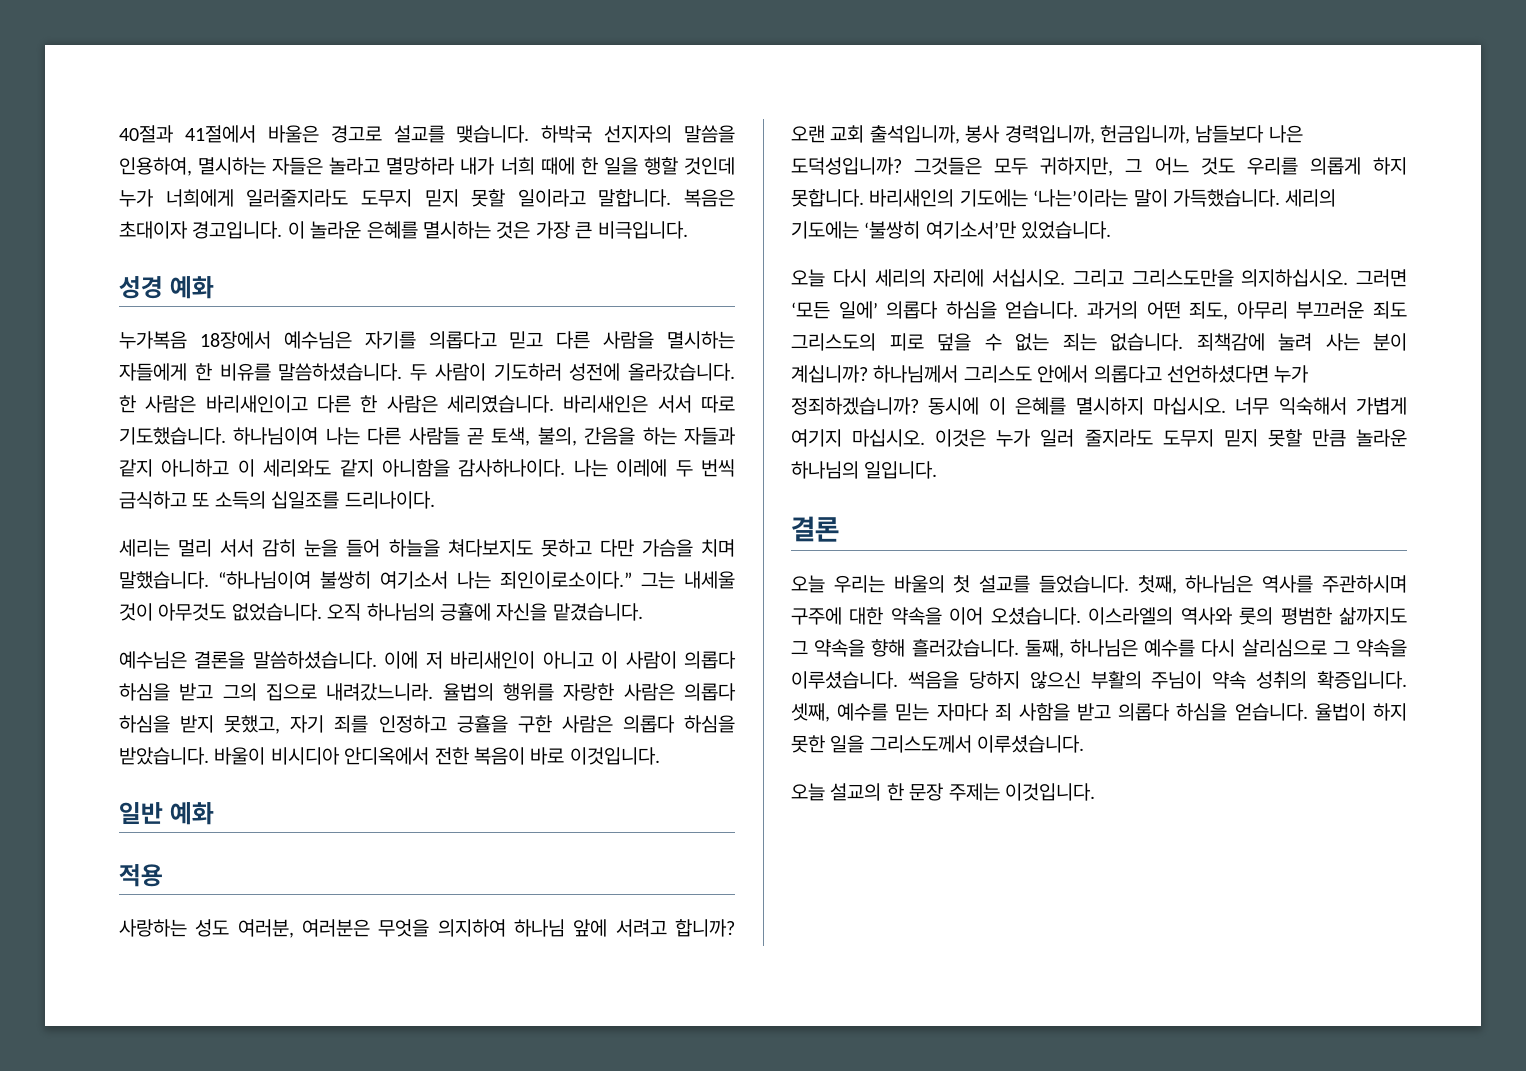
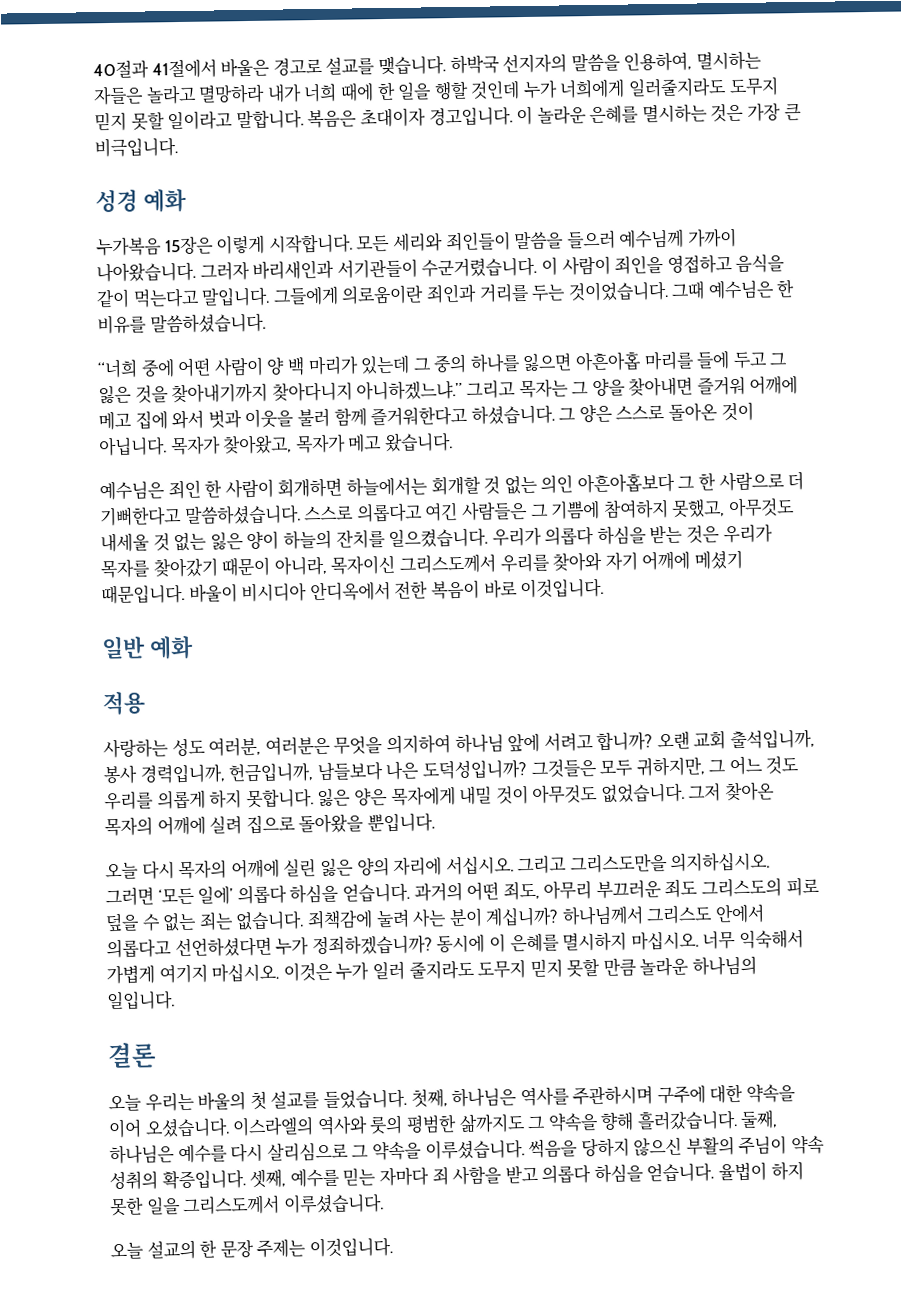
[199,331,735,349] [119,363,735,381] [119,395,735,413] [119,427,735,446] [119,459,735,477] [119,491,435,509] [119,539,736,557] [119,571,735,589] [119,602,643,621] [119,651,737,669] [119,683,736,701] [119,714,736,734] [119,747,209,765] 18장에서 예수님은 자기를 의롭다고 믿고 다른 사람을 멸시하는 자들에게 한 비유를 말씀하셨습니다. 두 사람이 기도하러 성전에 올라갔습니다. 한 사람은 바리새인이고 다른 한 사람은 세리였습니다. 바리새인은 서서 따로 기도했습니다. 하나님이여 나는 다른 사람들 곧 토색, 불의, 간음을 하는 자들과 같지 아니하고 이 세리와도 같지 아니함을 감사하나이다. 나는 이레에 두 번씩 금식하고 또 소득의 십일조를 드리나이다. // 세리는 멀리 서서 감히 눈을 들어 하늘을 쳐다보지도 못하고 다만 가슴을 치며 말했습니다. “하나님이여 불쌍히 여기소서 나는 죄인이로소이다.” 그는 내세울 것이 아무것도 없었습니다. 오직 하나님의 긍휼에 자신을 맡겼습니다. // 예수님은 결론을 말씀하셨습니다. 이에 저 바리새인이 아니고 이 사람이 의롭다 하심을 받고 그의 집으로 내려갔느니라. 율법의 행위를 자랑한 사람은 의롭다 하심을 받지 못했고, 자기 죄를 인정하고 긍휼을 구한 사람은 의롭다 하심을 받았습니다. -> [164,227,737,255] [96,254,786,283] [96,279,796,309] [97,312,266,335] [97,351,788,379] [98,375,799,404] [98,401,754,431] [98,432,453,457] [99,470,805,501] [99,497,795,527] [100,524,773,553] [100,549,743,579] [101,583,185,605] 15장은 이렇게 시작합니다. 모든 세리와 죄인들이 말씀을 들으러 예수님께 가까이 나아왔습니다. 그러자 바리새인과 서기관들이 수군거렸습니다. 이 사람이 죄인을 영접하고 음식을 같이 먹는다고 말입니다. 그들에게 의로움이란 죄인과 거리를 두는 것이었습니다. 그때 예수님은 한 비유를 말씀하셨습니다. // “너희 중에 어떤 사람이 양 백 마리가 있는데 그 중의 하나를 잃으면 아흔아홉 마리를 들에 두고 그 잃은 것을 찾아내기까지 찾아다니지 아니하겠느냐.” 그리고 목자는 그 양을 찾아내면 즐거워 어깨에 메고 집에 와서 벗과 이웃을 불러 함께 즐거워한다고 하셨습니다. 그 양은 스스로 돌아온 것이 아닙니다. 목자가 찾아왔고, 목자가 메고 왔습니다. // 예수님은 죄인 한 사람이 회개하면 하늘에서는 회개할 것 없는 의인 아흔아홉보다 그 한 사람으로 더 기뻐한다고 말씀하셨습니다. 스스로 의롭다고 여긴 사람들은 그 기쁨에 참여하지 못했고, 아무것도 내세울 것 없는 잃은 양이 하늘의 잔치를 일으켰습니다. 우리가 의롭다 하심을 받는 것은 우리가 목자를 찾아갔기 때문이 아니라, 목자이신 그리스도께서 우리를 찾아와 자기 어깨에 메셨기 때문입니다.
[869,189,1337,207] [791,221,1112,239] [791,269,926,287] 바리새인의 기도에는 ‘나는’이라는 말이 가득했습니다. 세리의 기도에는 ‘불쌍히 여기소서’만 있었습니다. // 오늘 다시 세리의 -> [317,781,776,807] [104,813,435,837] [105,857,390,880] 잃은 양은 목자에게 내밀 것이 아무것도 없었습니다. 그저 찾아온 목자의 어깨에 실려 집으로 돌아왔을 뿐입니다. // 오늘 다시 목자의 어깨에 실린 잃은 양의

